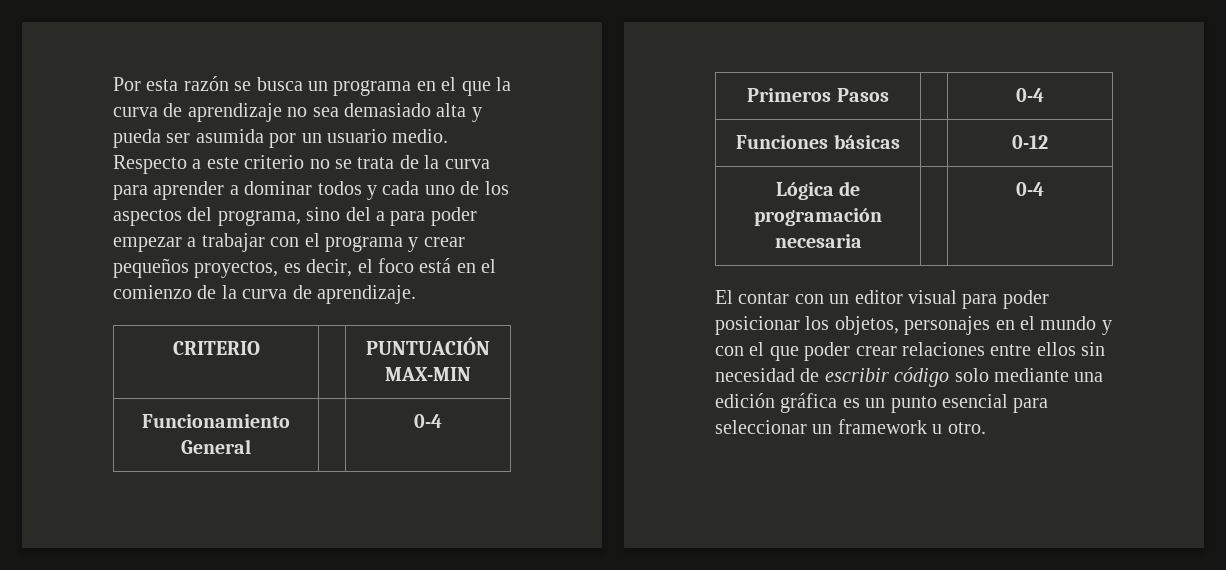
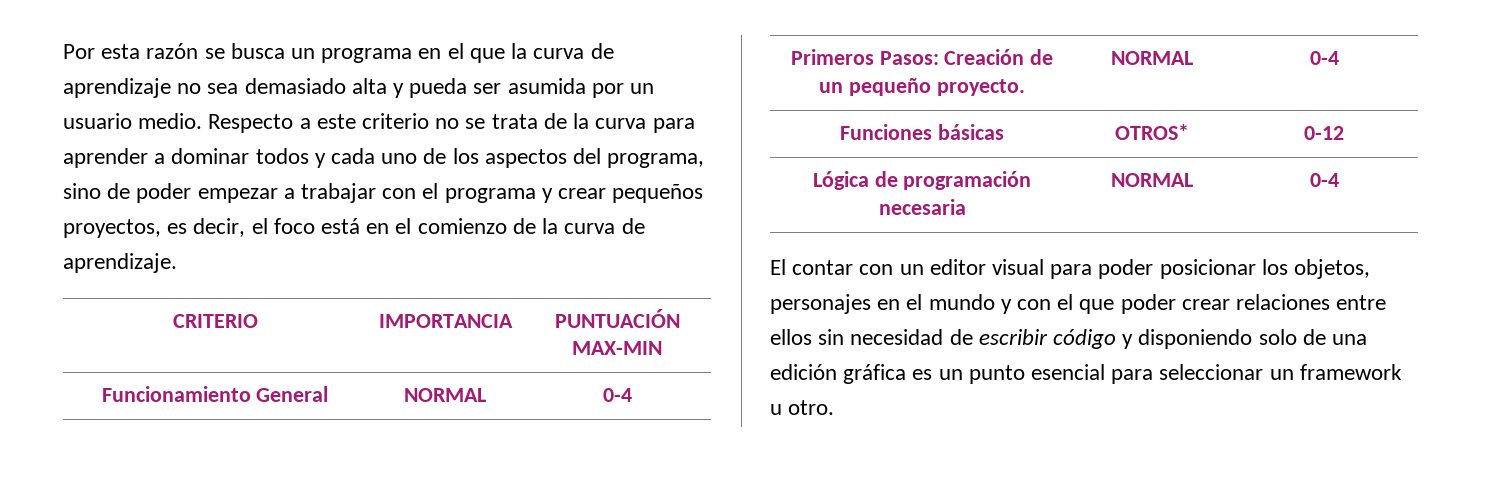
[345,207,426,226] del a para -> [107,183,131,199] de
(260, 348) none -> [378,314,513,328] IMPORTANCIA
(251, 446) none -> [404,388,486,402] NORMAL
[836,88,889,102] Pasos | -> [879,49,1054,65] [819,77,1025,96] [1111,51,1193,65] Pasos: Creación de un pequeño proyecto. | NORMAL
(900, 141) none -> [1115,124,1189,140] OTROS*
(862, 241) none -> [1111,173,1193,187] NORMAL
[954,368,1069,382] solo mediante -> [1122,329,1326,349] y disponiendo solo de

